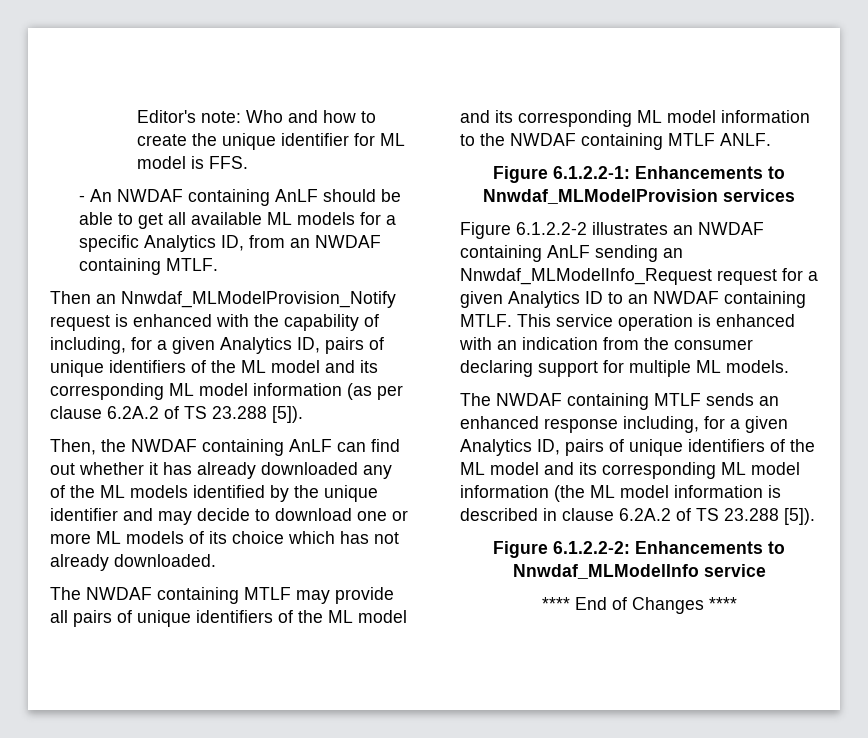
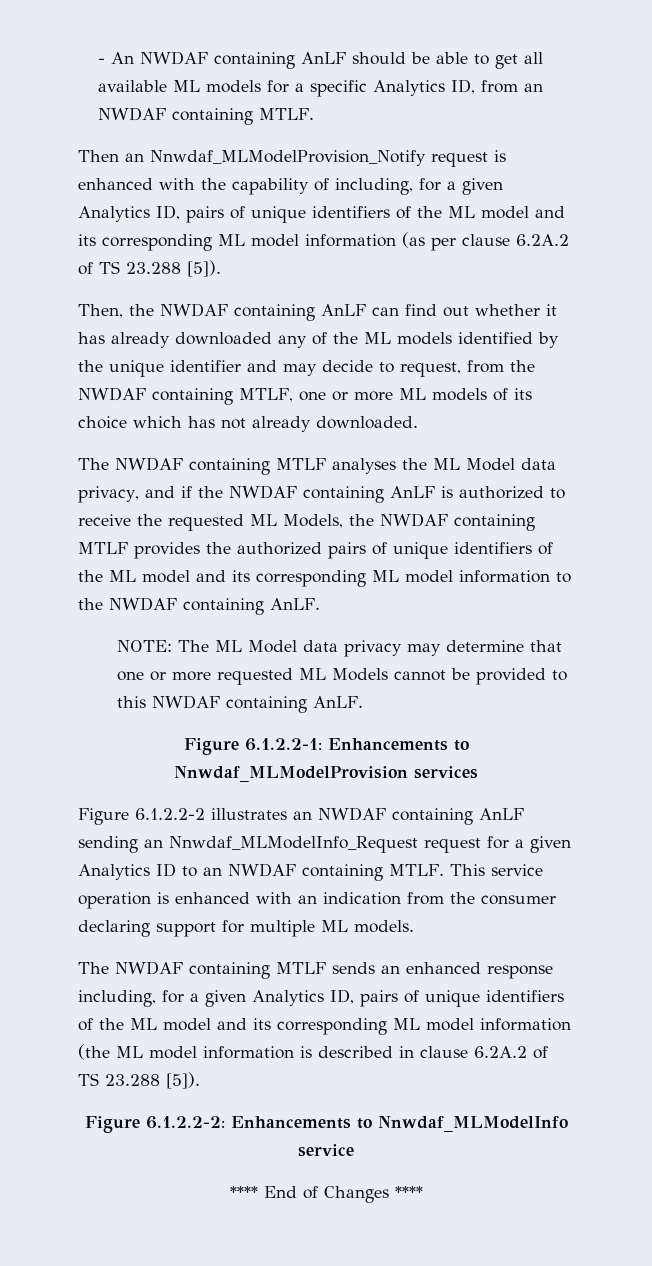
[136,110,376,123] [136,133,405,150] [136,156,248,169] Editor's note: Who and how to create the unique identifier for ML model is FFS. // -> (97, 61) none
[275,508,352,521] download -> [400,360,535,377] [78,387,293,405] request, from the NWDAF containing MTLF,
[296,587,394,604] [50,610,68,623] may provide all -> [332,458,556,474] [78,485,565,503] [78,513,535,531] [78,542,322,559] analyses the ML Model data privacy, and if the NWDAF containing AnLF is authorized to receive the requested ML Models, the NWDAF containing MTLF provides the authorized
[668,133,771,146] MTLF ANLF. -> [270,598,320,610] [117,640,563,657] [117,668,568,685] [117,695,364,713] AnLF. // NOTE: The ML Model data privacy may determine that one or more requested ML Models cannot be provided to this NWDAF containing AnLF.

